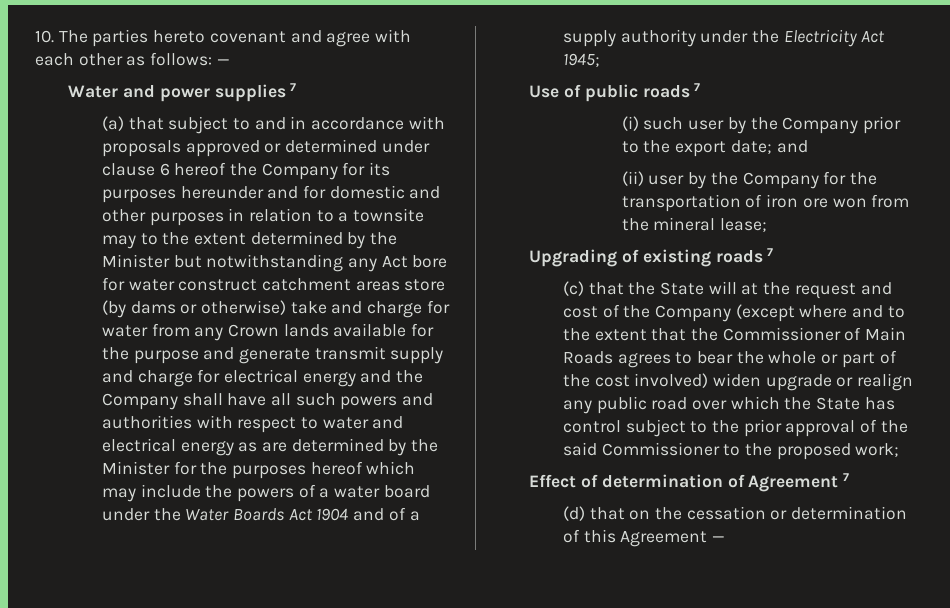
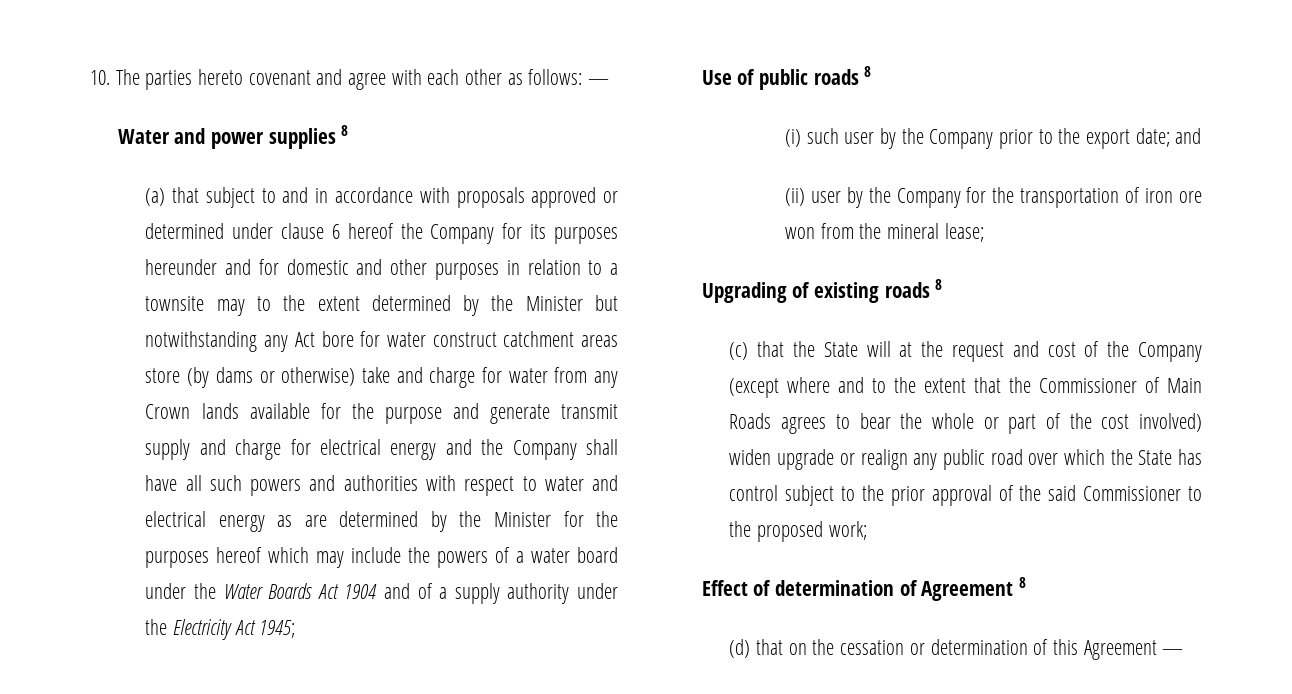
[290,83,297,91] 7 -> [341,125,349,136] 8
[694,83,701,91] 7 -> [864,66,872,77] 8
[767,248,774,256] 7 -> [935,279,943,290] 8
[843,473,850,481] 7 -> [1019,577,1027,588] 8

